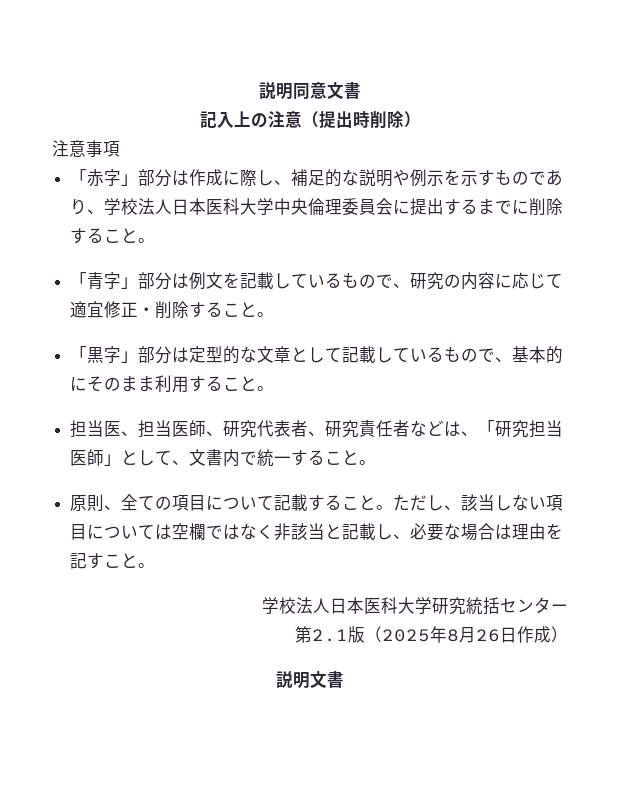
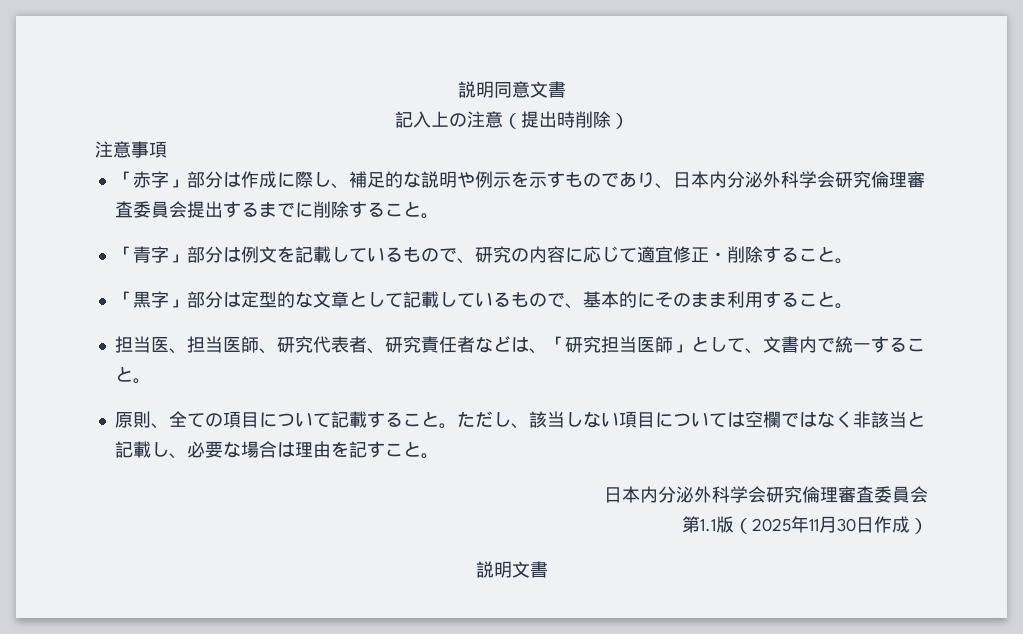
[104,198,411,215] 学校法人日本医科大学中央倫理委員会に -> [672,171,925,188] [114,201,187,218] 日本内分泌外科学会研究倫理審査委員会
[262,597,568,615] 学校法人日本医科大学研究統括センター -> [604,486,928,503] 日本内分泌外科学会研究倫理審査委員会
[312,629,348,642] 2.1 -> [700,519,716,532] 1.1
[447,627,500,643] 8月26 -> [809,516,856,533] 11月30

